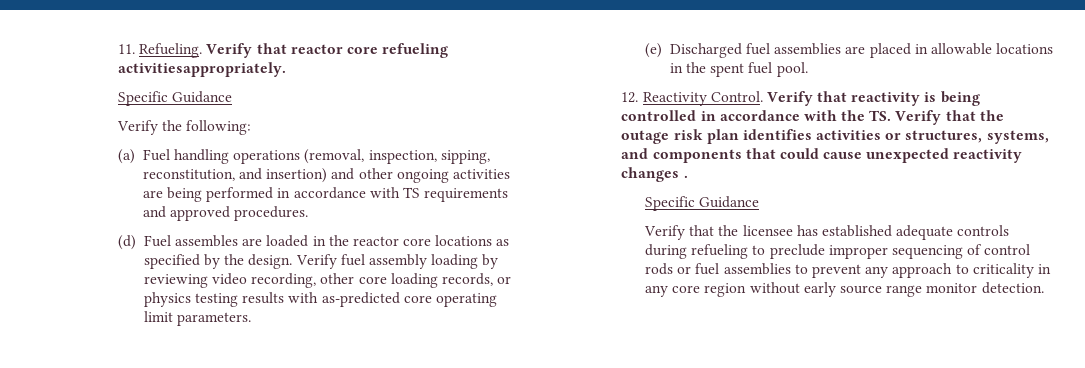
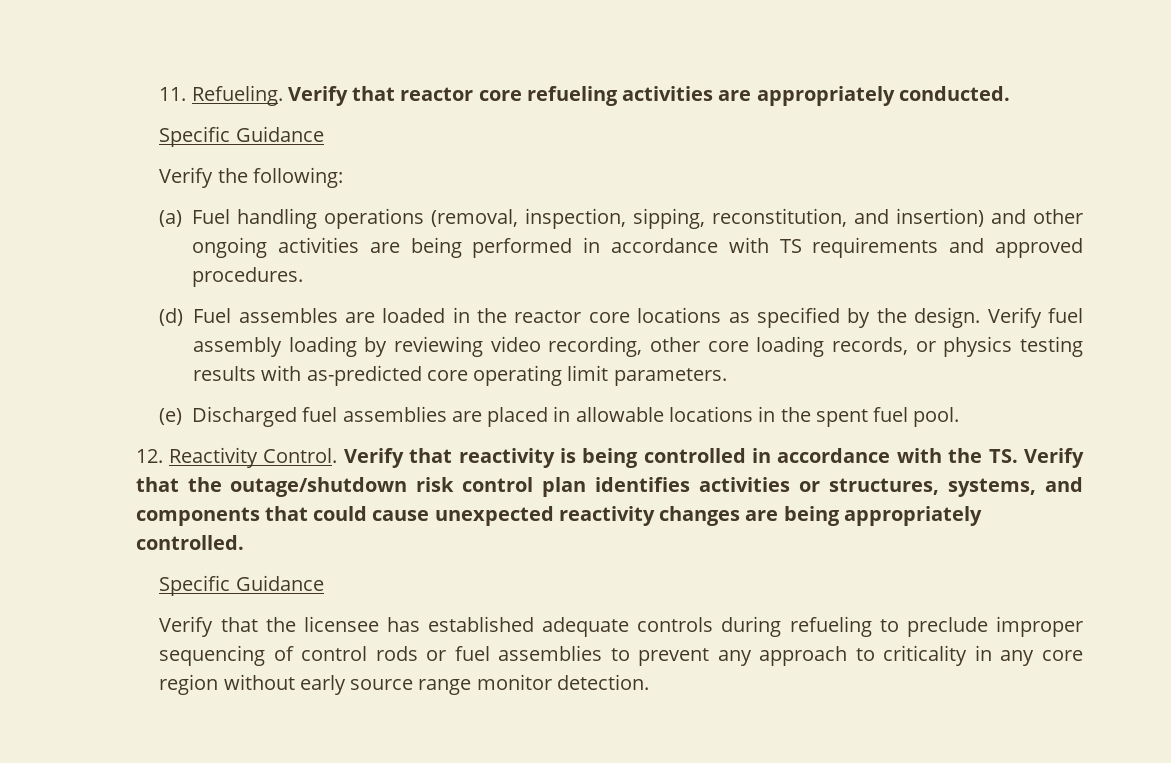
[118,62,287,77] activitiesappropriately. -> [622,86,1011,106] activities are appropriately conducted.
[621,129,703,144] outage risk -> [230,477,534,497] outage/shutdown risk control
[683,175,688,178] . -> [745,506,982,526] [135,535,244,550] are being appropriately controlled.

